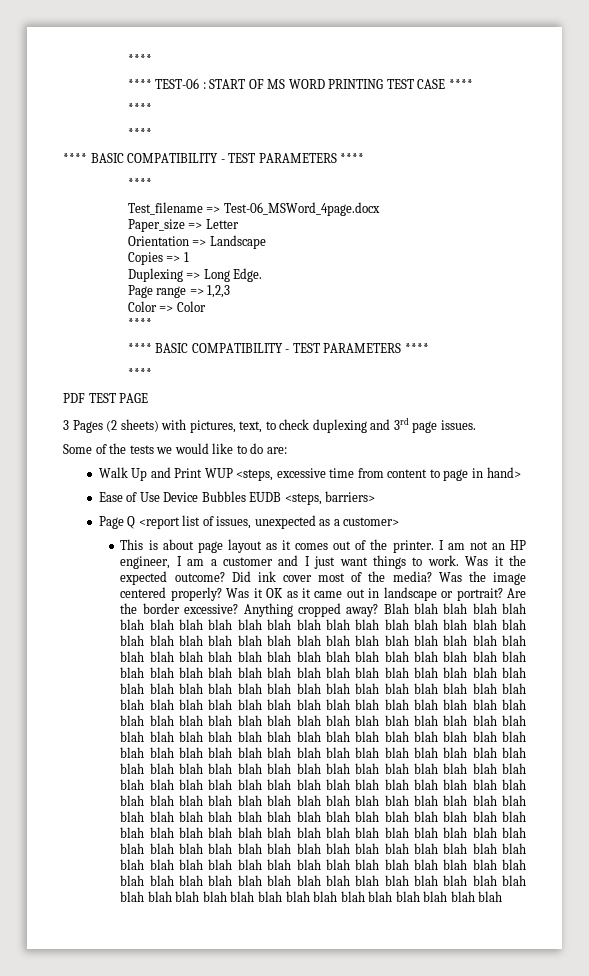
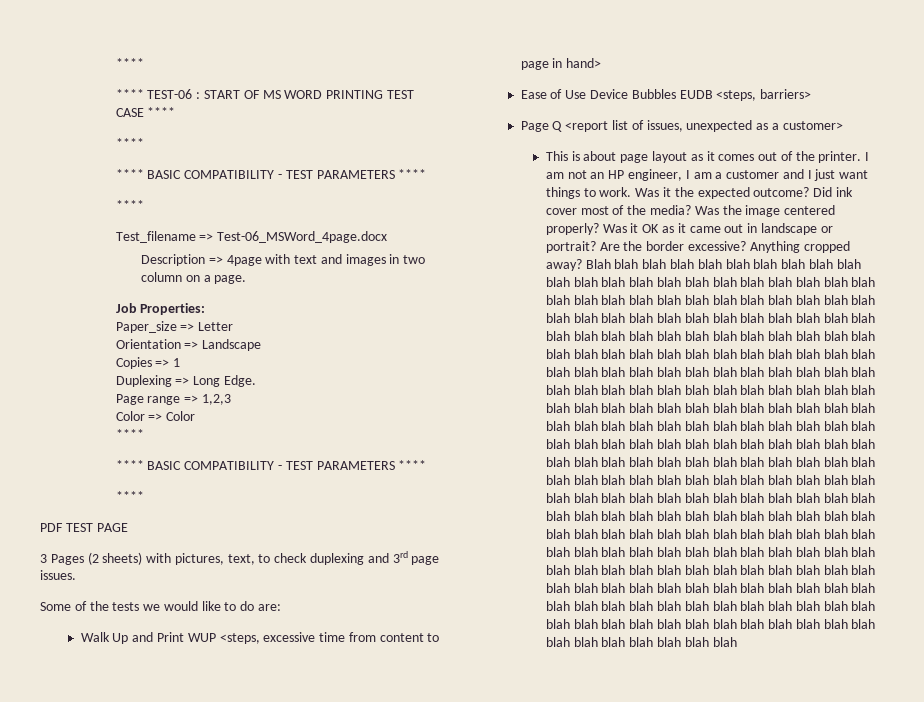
[63,153,87,163] // **** -> (144, 174) none
(380, 209) none -> [140,254,426,266] [140,272,247,284] [115,303,206,315] // Description => 4page with text and images in two column on a page. // Job Properties:

